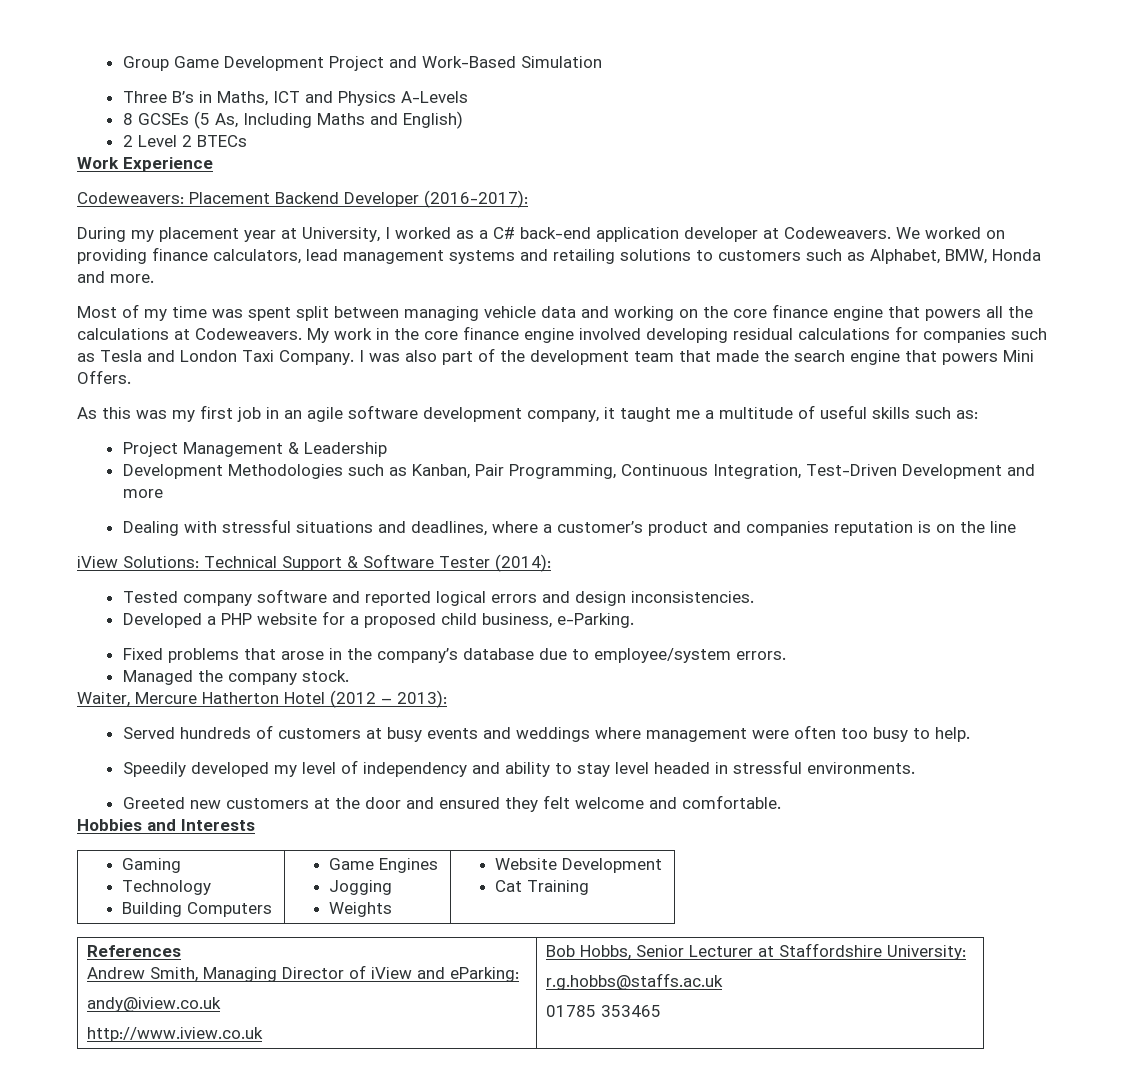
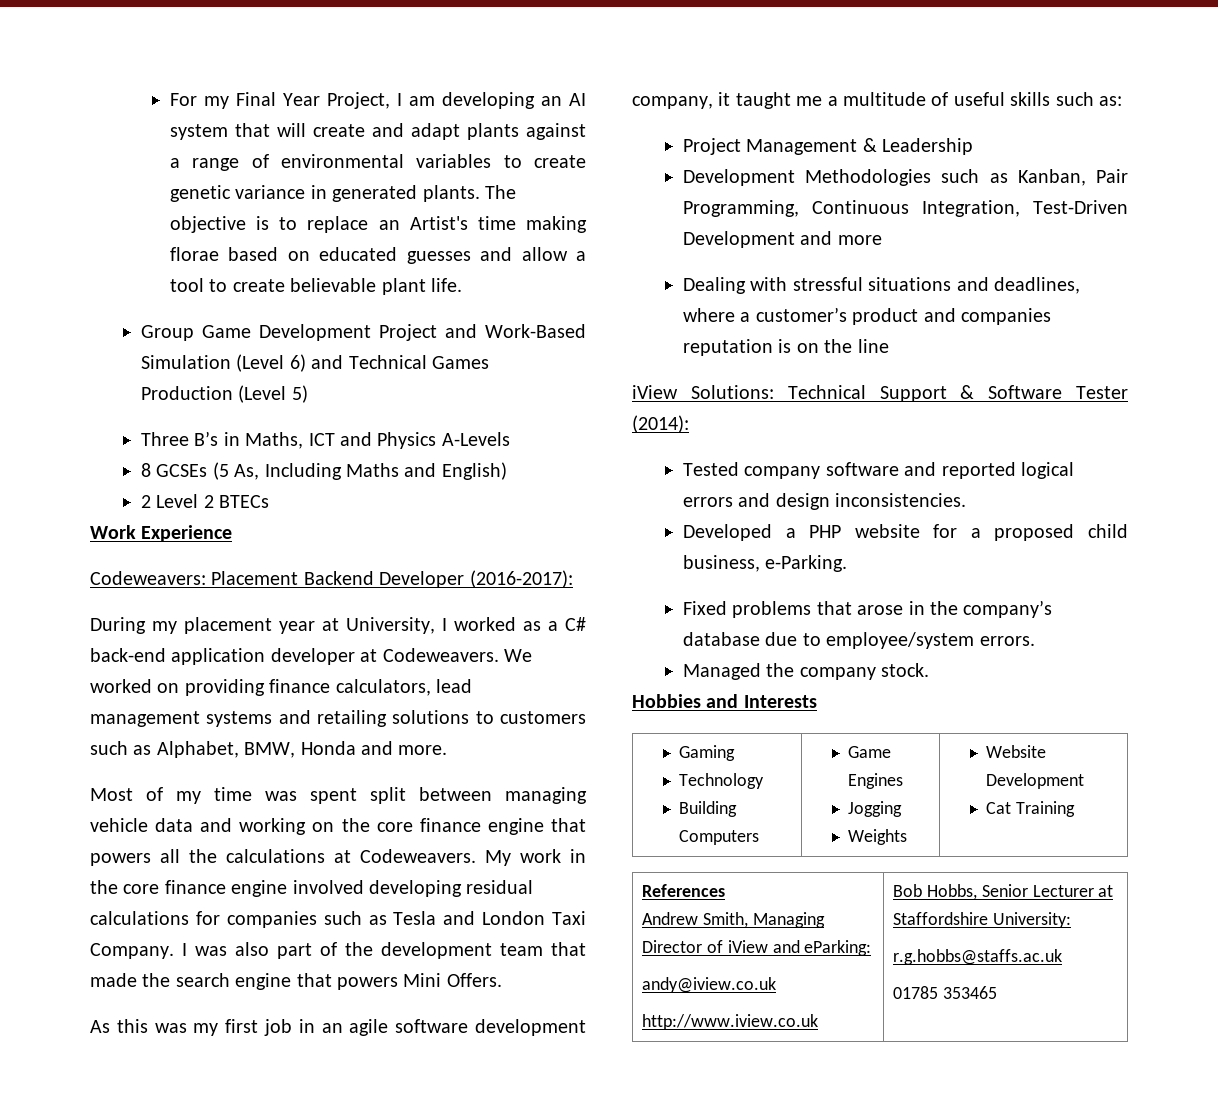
(122, 63) none -> [170,92,586,109] [170,123,586,140] [170,154,586,171] [170,185,517,202] [170,216,588,233] [170,247,586,264] [170,278,463,295] For my Final Year Project, I am developing an AI system that will create and adapt plants against a range of environmental variables to create genetic variance in generated plants. The objective is to replace an Artist's time making florae based on educated guesses and allow a tool to create believable plant life. //
(602, 62) none -> [236,354,490,372] [141,385,308,403] (Level 6) and Technical Games Production (Level 5)
[77,690,447,708] [122,725,970,742] [122,760,915,777] [122,795,781,812] // Waiter, Mercure Hatherton Hotel (2012 – 2013): // Served hundreds of customers at busy events and weddings where management were often too busy to help. // Speedily developed my level of independency and ability to stay level headed in stressful environments. // Greeted new customers at the door and ensured they felt welcome and comfortable. -> (930, 670) none

